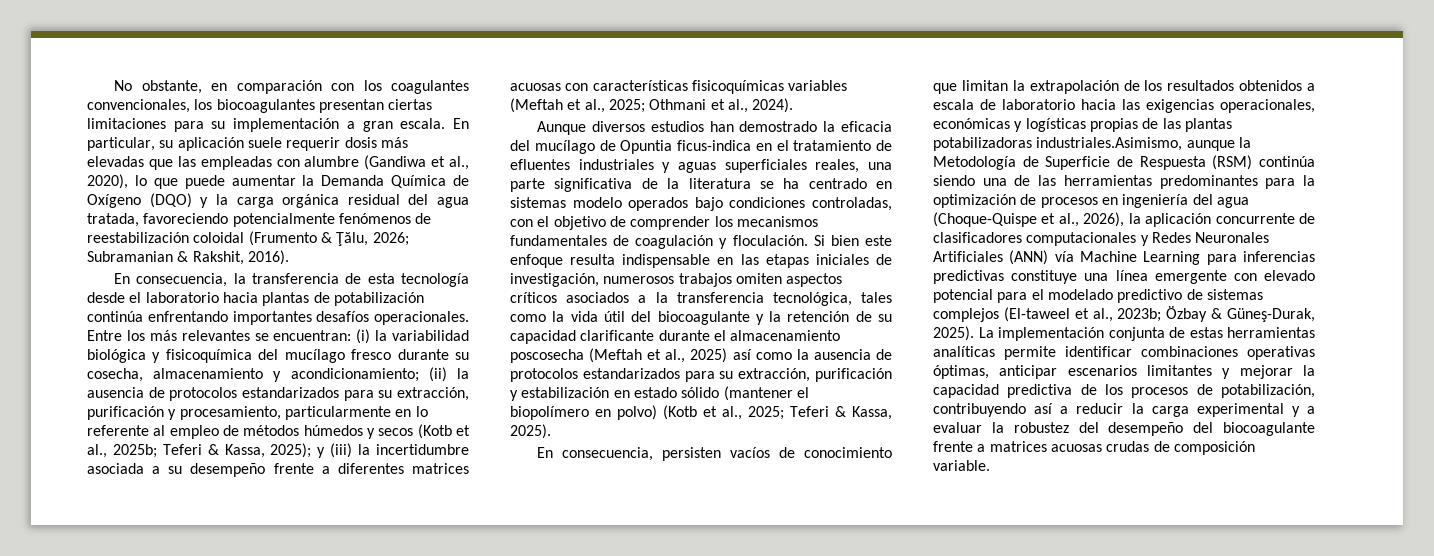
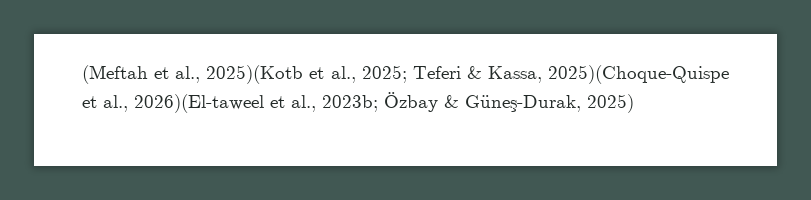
[114,80,469,94] [87,99,433,113] [87,118,469,132] [87,137,408,151] [87,155,469,170] [87,174,469,189] [87,193,469,208] [87,213,432,227] [87,231,409,246] [87,250,289,265] [114,273,469,287] [87,292,424,306] [87,311,469,325] [87,329,469,344] [87,349,469,363] [87,367,469,382] [87,387,470,401] [87,406,428,420] [87,424,470,439] [87,443,469,458] [87,463,469,477] [510,80,848,94] [510,98,794,113] [537,121,892,135] [510,140,892,154] [510,159,893,173] [510,178,892,192] [510,197,892,211] [510,216,818,230] [510,235,892,249] [510,254,892,268] [510,273,843,287] [510,292,892,306] [510,311,892,325] [510,330,841,344] [510,348,892,363] [510,368,892,382] [510,386,809,401] [510,405,697,420] No obstante, en comparación con los coagulantes convencionales, los biocoagulantes presentan ciertas limitaciones para su implementación a gran escala. En particular, su aplicación suele requerir dosis más elevadas que las empleadas con alumbre (Gandiwa et al., 2020), lo que puede aumentar la Demanda Química de Oxígeno (DQO) y la carga orgánica residual del agua tratada, favoreciendo potencialmente fenómenos de reestabilización coloidal (Frumento & Ţălu, 2026; Subramanian & Rakshit, 2016). // En consecuencia, la transferencia de esta tecnología desde el laboratorio hacia plantas de potabilización continúa enfrentando importantes desafíos operacionales. Entre los más relevantes se encuentran: (i) la variabilidad biológica y fisicoquímica del mucílago fresco durante su cosecha, almacenamiento y acondicionamiento; (ii) la ausencia de protocolos estandarizados para su extracción, purificación y procesamiento, particularmente en lo referente al empleo de métodos húmedos y secos (Kotb et al., 2025b; Teferi & Kassa, 2025); y (iii) la incertidumbre asociada a su desempeño frente a diferentes matrices acuosas con características fisicoquímicas variables (Meftah et al., 2025; Othmani et al., 2024). // Aunque diversos estudios han demostrado la eficacia del mucílago de Opuntia ficus-indica en el tratamiento de efluentes industriales y aguas superficiales reales, una parte significativa de la literatura se ha centrado en sistemas modelo operados bajo condiciones controladas, con el objetivo de comprender los mecanismos fundamentales de coagulación y floculación. Si bien este enfoque resulta indispensable en las etapas iniciales de investigación, numerosos trabajos omiten aspectos críticos asociados a la transferencia tecnológica, tales como la vida útil del biocoagulante y la retención de su capacidad clarificante durante el almacenamiento poscosecha (Meftah et al., 2025) así como la ausencia de protocolos estandarizados para su extracción, purificación y estabilización en estado sólido (mantener el biopolímero en polvo) (Kotb -> [82,65,304,84] (Meftah et al., 2025)(Kotb
[510,424,551,439] [537,447,892,461] [933,80,1315,94] [933,99,1315,113] [933,118,1232,132] [933,137,1251,151] [933,155,1315,170] [933,175,1315,189] [933,194,1249,208] [933,212,1315,227] [933,232,1270,246] [933,250,1315,265] [933,270,1315,284] [933,289,1263,303] [933,307,1070,322] 2025). // En consecuencia, persisten vacíos de conocimiento que limitan la extrapolación de los resultados obtenidos a escala de laboratorio hacia las exigencias operacionales, económicas y logísticas propias de las plantas potabilizadoras industriales.Asimismo, aunque la Metodología de Superficie de Respuesta (RSM) continúa siendo una de las herramientas predominantes para la optimización de procesos en ingeniería del agua (Choque-Quispe et al., 2026), la aplicación concurrente de clasificadores computacionales y Redes Neuronales Artificiales (ANN) vía Machine Learning para inferencias predictivas constituye una línea emergente con elevado potencial para el modelado predictivo de sistemas complejos (El-taweel -> [548,65,730,84] [82,94,264,113] 2025)(Choque-Quispe et al., 2026)(El-taweel
[933,326,1315,341] [933,346,1315,360] [933,365,1315,379] [933,384,1315,398] [933,403,1315,417] [933,422,1315,436] [933,441,1255,455] [933,460,990,471] 2025). La implementación conjunta de estas herramientas analíticas permite identificar combinaciones operativas óptimas, anticipar escenarios limitantes y mejorar la capacidad predictiva de los procesos de potabilización, contribuyendo así a reducir la carga experimental y a evaluar la robustez del desempeño del biocoagulante frente a matrices acuosas crudas de composición variable. -> [587,94,634,113] 2025)

